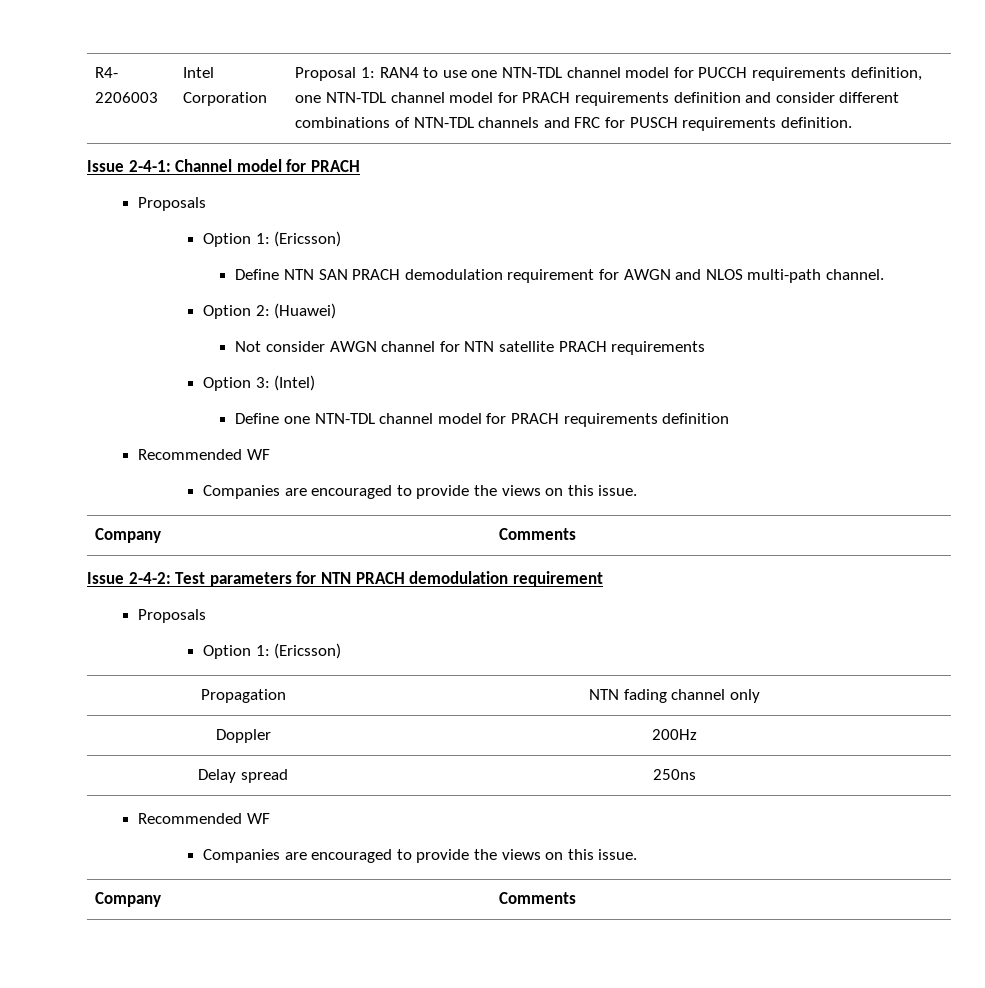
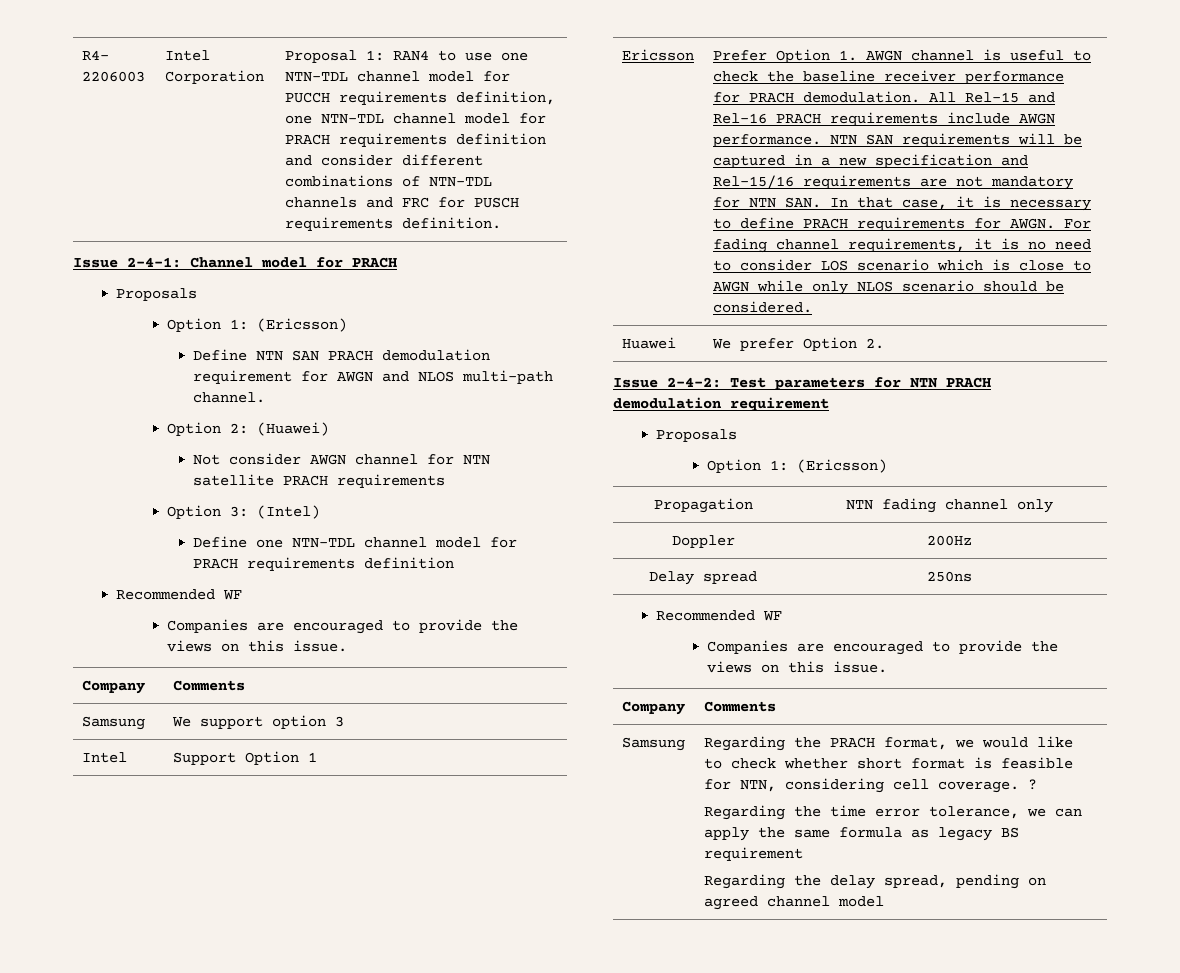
(577, 534) none -> [82,716,146,730] [172,715,345,729] [82,752,128,763] [173,751,318,765] [622,49,695,61] [713,49,1092,63] [713,70,1065,84] [713,91,1056,103] [713,112,1056,126] [713,133,1083,147] [713,154,1029,168] [713,175,1074,190] [713,196,1092,211] [713,217,1092,231] [713,238,1092,253] [713,259,1092,271] [713,280,1065,295] [713,301,813,313] [622,337,677,349] [712,337,885,351] // Samsung | We support option 3 // Intel | Support Option 1 // Ericsson | Prefer Option 1. AWGN channel is useful to check the baseline receiver performance for PRACH demodulation. All Rel-15 and Rel-16 PRACH requirements include AWGN performance. NTN SAN requirements will be captured in a new specification and Rel-15/16 requirements are not mandatory for NTN SAN. In that case, it is necessary to define PRACH requirements for AWGN. For fading channel requirements, it is no need to consider LOS scenario which is close to AWGN while only NLOS scenario should be considered. // Huawei | We prefer Option 2.
(577, 898) none -> [622,737,686,751] [704,736,1074,751] [704,757,1074,769] [704,778,1038,793] [704,805,1083,820] [704,827,1020,841] [704,847,804,861] [704,874,1047,889] [704,896,885,910] // Samsung | Regarding the PRACH format, we would like to check whether short format is feasible for NTN, considering cell coverage. ? // Regarding the time error tolerance, we can apply the same formula as legacy BS requirement // Regarding the delay spread, pending on agreed channel model

